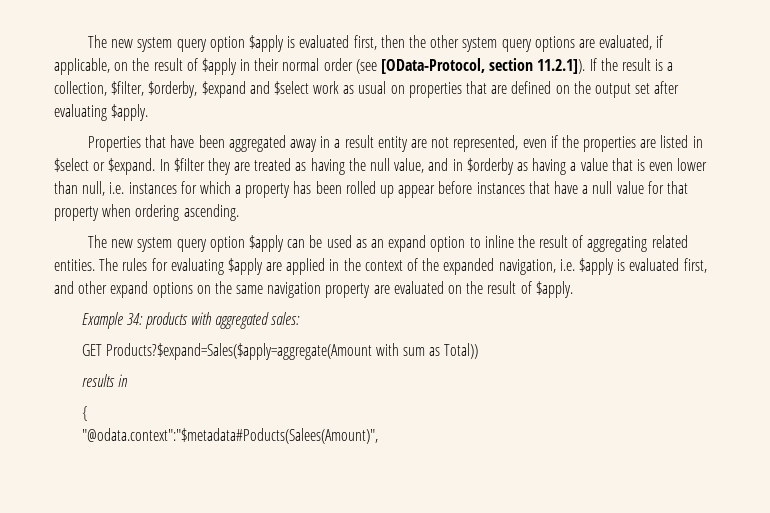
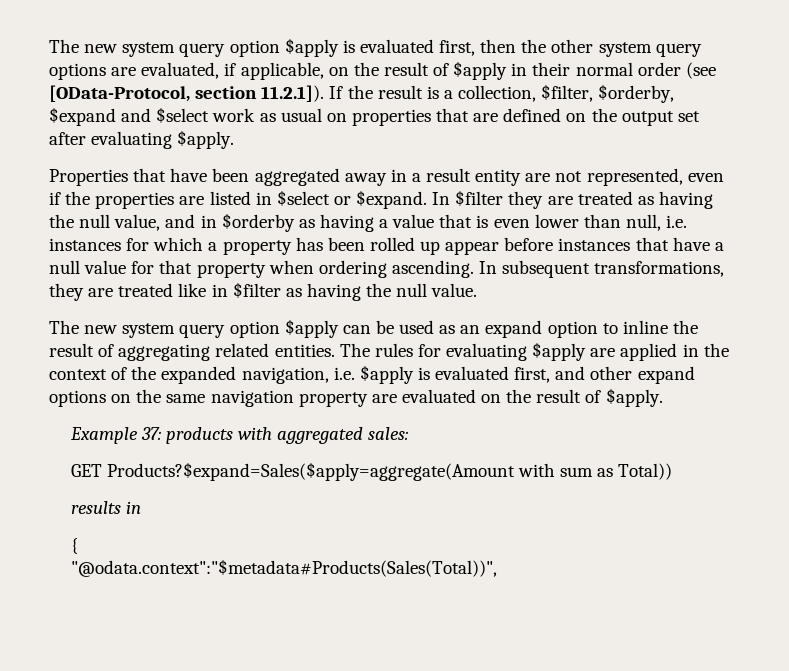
(239, 212) none -> [479,260,725,278] [49,282,478,301] In subsequent transformations, they are treated like in $filter as having the null value.
[126,313,143,325] 34: -> [140,427,161,440] 37:
[81,428,378,444] "@odata.context":"$metadata#Poducts(Salees(Amount)", -> [70,559,497,577] "@odata.context":"$metadata#Products(Sales(Total))",

